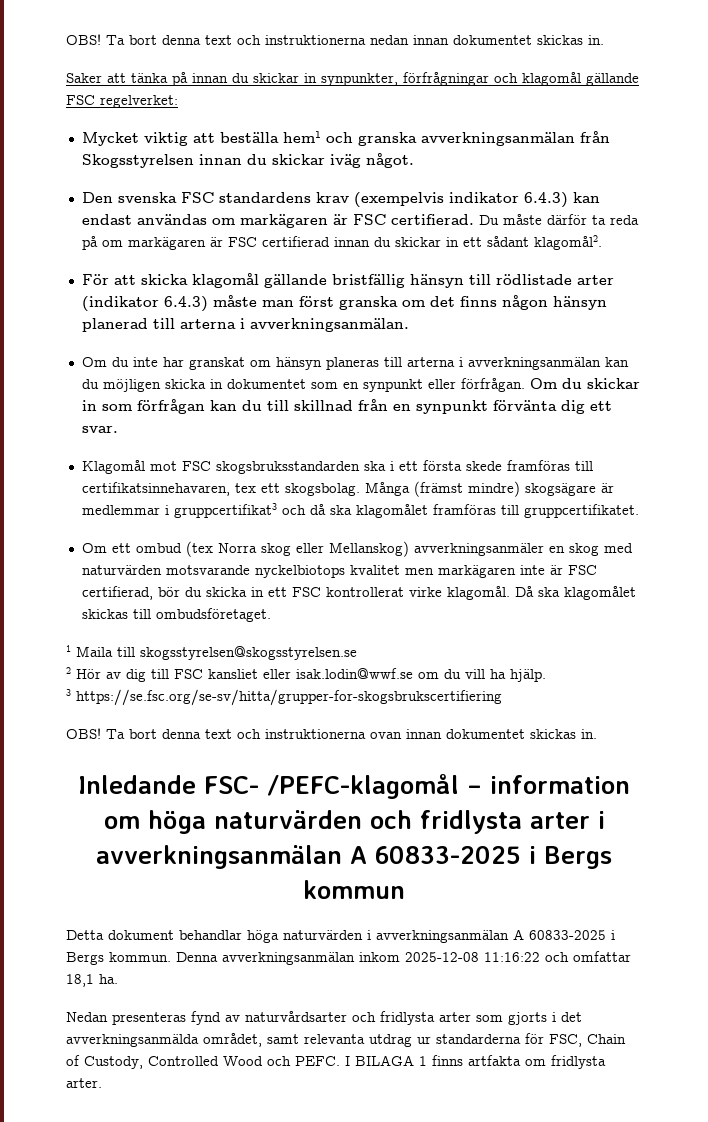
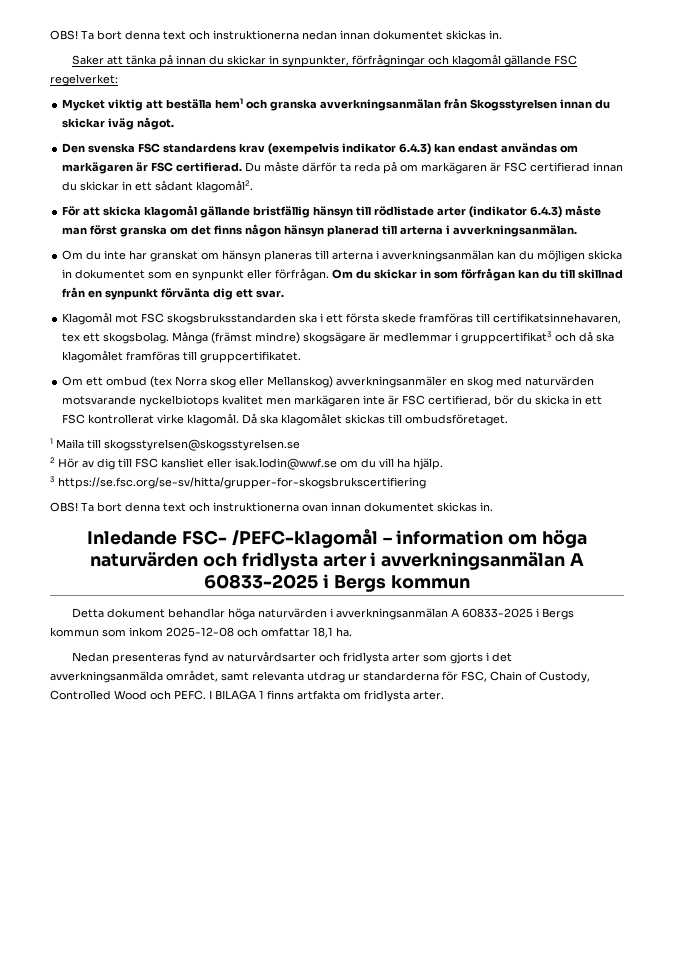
[109,952,355,965] kommun. Denna avverkningsanmälan -> [50,627,126,637] kommun som
[484,952,540,962] 11:16:22 -> (234, 632) none

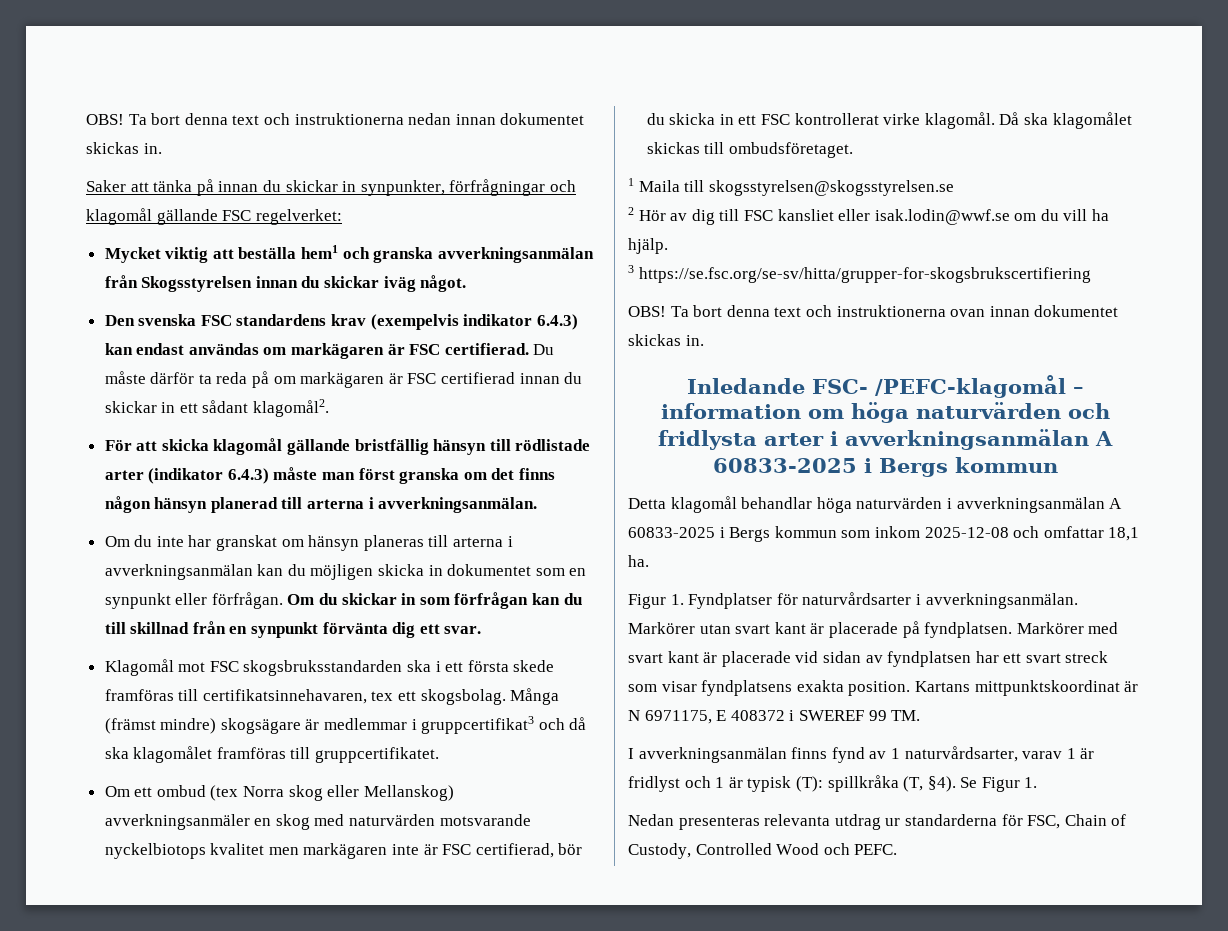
[107,608,166,618] dokument -> [670,496,737,513] klagomål
[72,651,513,664] [50,670,249,683] Nedan presenteras fynd av naturvårdsarter och fridlysta arter som gjorts i det avverkningsanmälda området, samt -> [628,592,1078,609] [628,621,1119,638] [628,651,1109,667] [628,680,1139,696] [628,710,921,724] [628,746,1095,763] [628,775,1038,792] [628,814,760,830] Figur 1. Fyndplatser för naturvårdsarter i avverkningsanmälan. Markörer utan svart kant är placerade på fyndplatsen. Markörer med svart kant är placerade vid sidan av fyndplatsen har ett svart streck som visar fyndplatsens exakta position. Kartans mittpunktskoordinat är N 6971175, E 408372 i SWEREF 99 TM. // I avverkningsanmälan finns fynd av 1 naturvårdsarter, varav 1 är fridlyst och 1 är typisk (T): spillkråka (T, §4). Se Figur 1. // Nedan presenteras
[209,690,444,702] I BILAGA 1 finns artfakta om fridlysta arter. -> (898, 849) none

